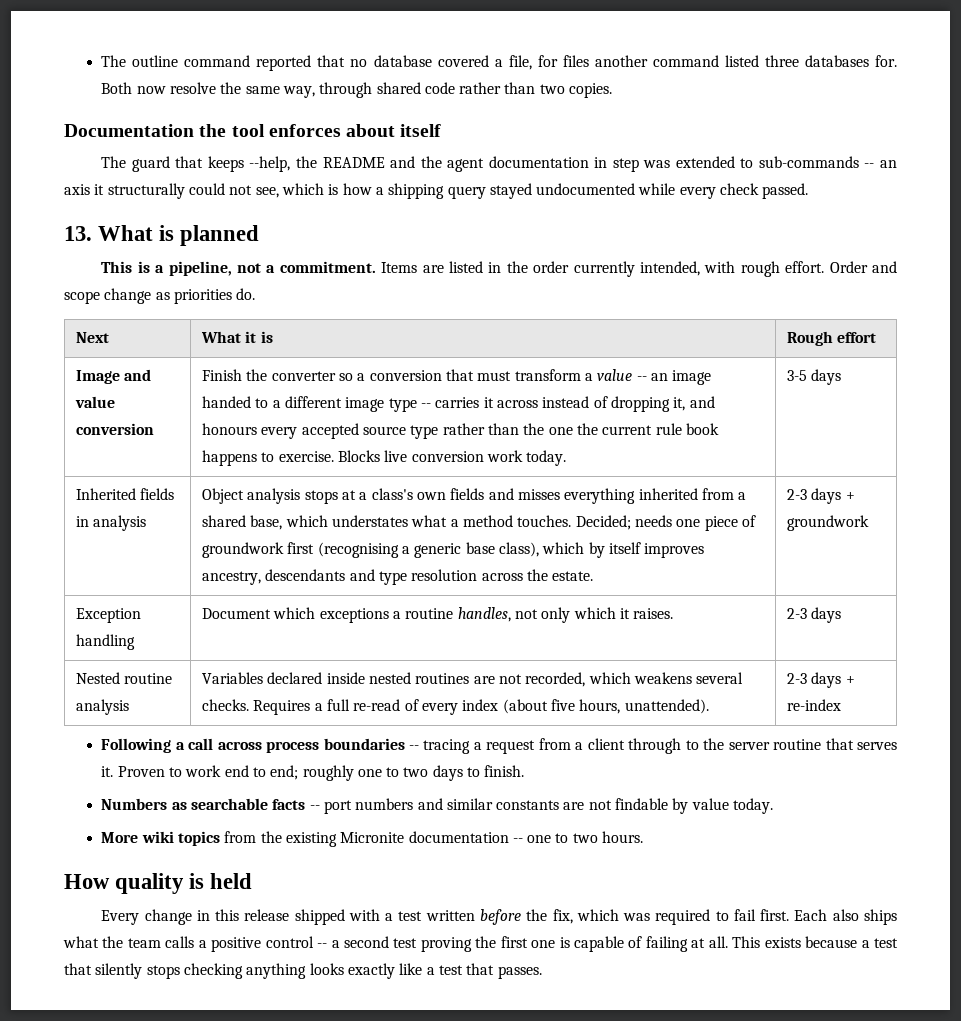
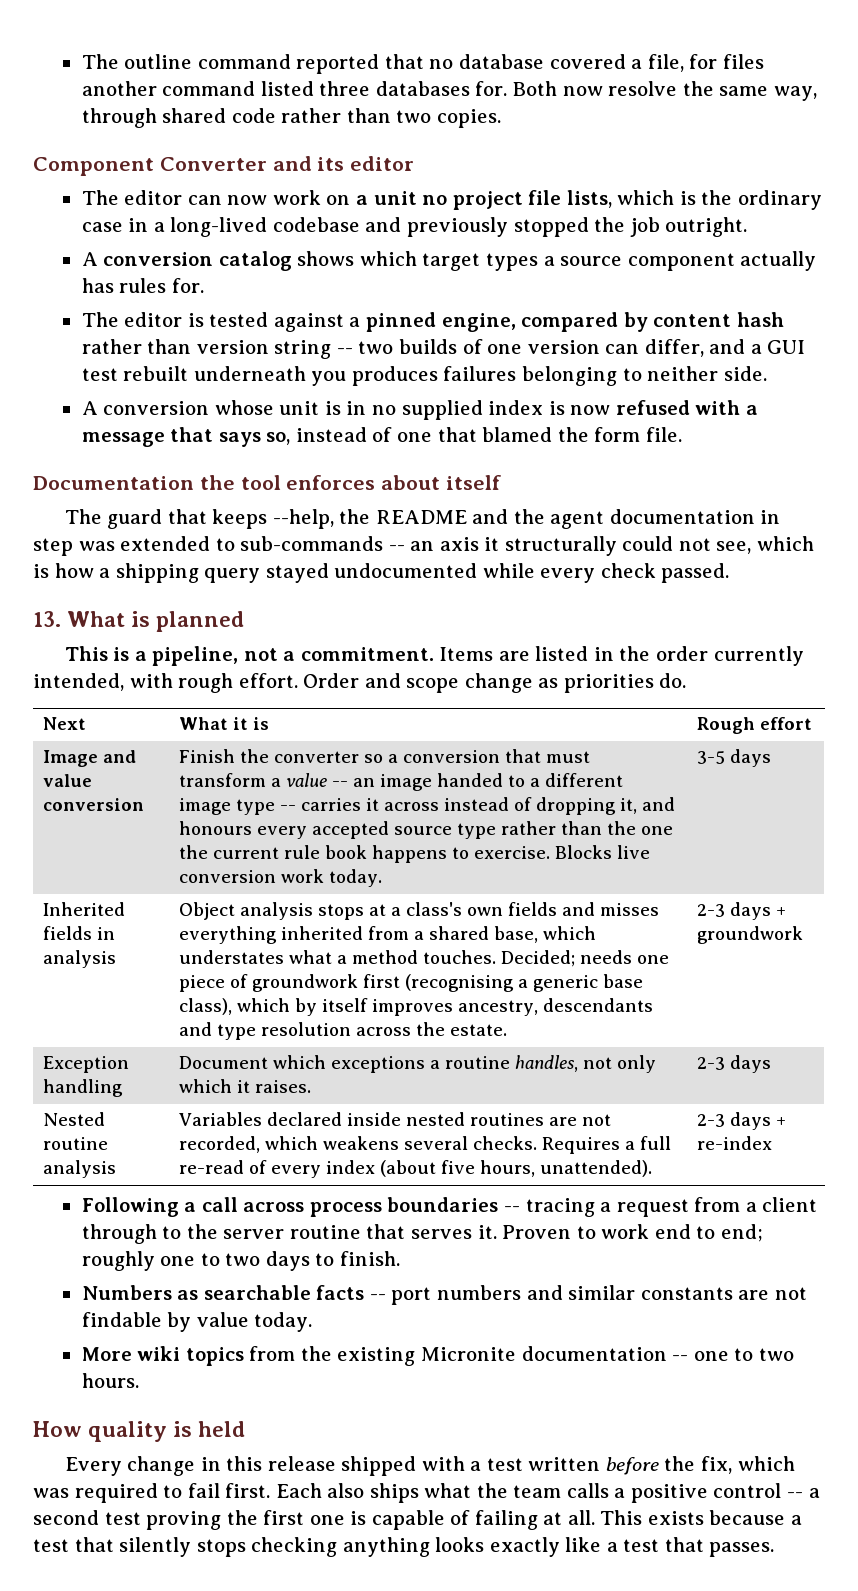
(613, 90) none -> [33,156,415,176] [81,190,822,210] [81,217,748,237] [81,251,817,271] [81,278,204,293] [81,312,784,332] [81,339,806,359] [81,366,767,386] [81,400,758,420] [81,427,682,447] // Component Converter and its editor // The editor can now work on a unit no project file lists, which is the ordinary case in a long-lived codebase and previously stopped the job outright. // A conversion catalog shows which target types a source component actually has rules for. // The editor is tested against a pinned engine, compared by content hash rather than version string -- two builds of one version can differ, and a GUI test rebuilt underneath you produces failures belonging to neither side. // A conversion whose unit is in no supplied index is now refused with a message that says so, instead of one that blamed the form file.

